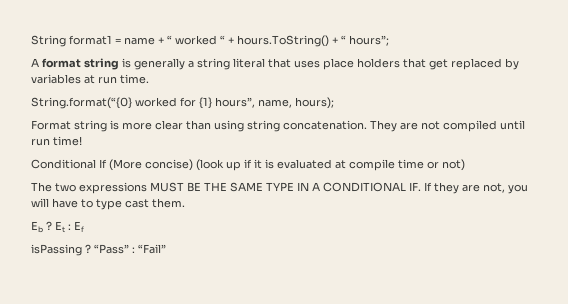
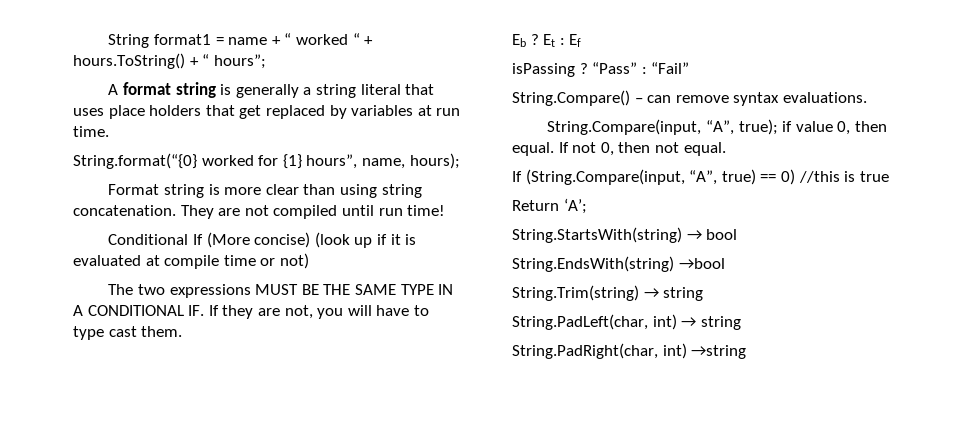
(166, 249) none -> [512,90,867,106] [547,119,888,135] [512,142,726,156] [512,169,889,185] [512,198,587,214] [512,227,738,243] [512,256,725,272] [512,285,704,301] [512,314,741,330] [512,343,747,359] // String.Compare() – can remove syntax evaluations. // String.Compare(input, “A”, true); if value 0, then equal. If not 0, then not equal. // If (String.Compare(input, “A”, true) == 0) //this is true // Return ‘A’; // String.StartsWith(string) → bool // String.EndsWith(string) →bool // String.Trim(string) → string // String.PadLeft(char, int) → string // String.PadRight(char, int) →string

